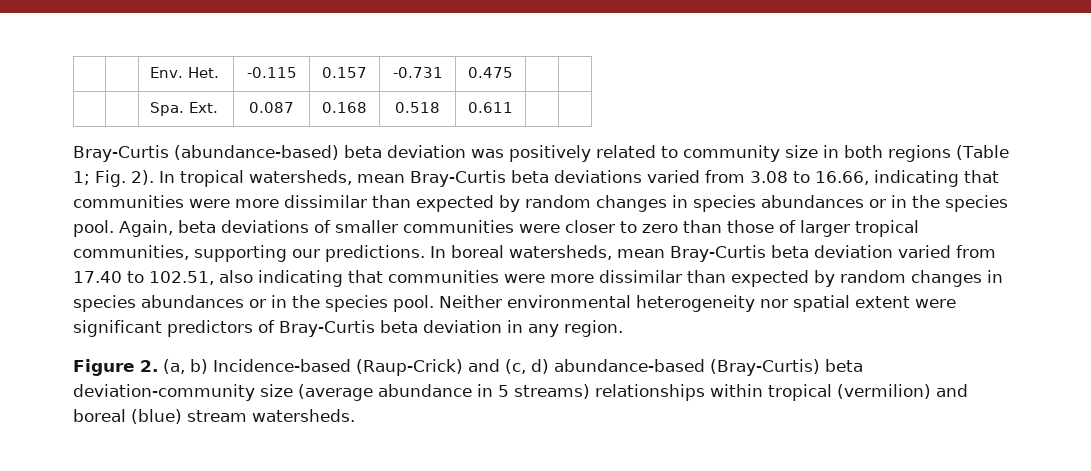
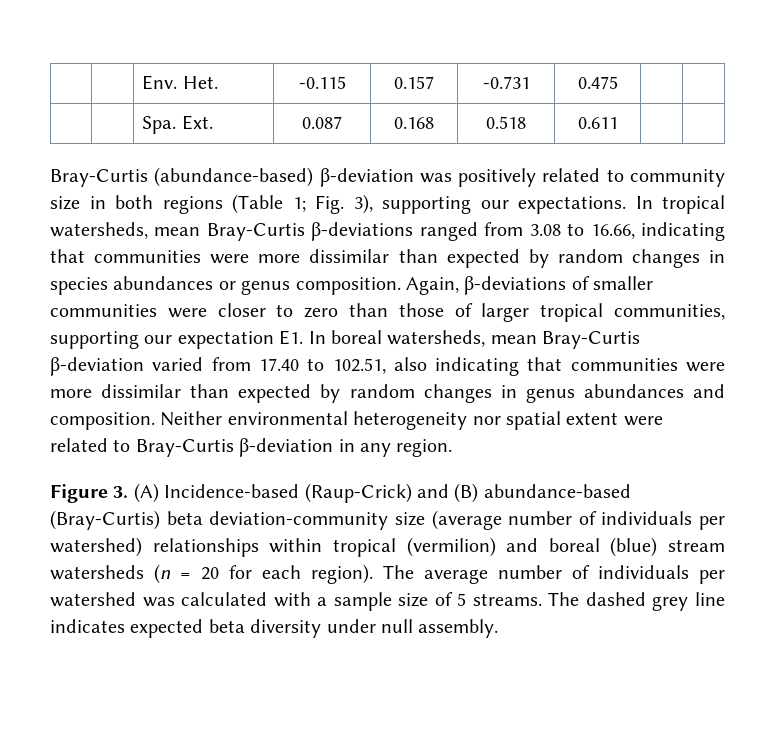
[344,145,466,158] beta deviation -> [319,168,414,187] β-deviation
[130,170,154,185] 2). -> [353,194,626,214] 3), supporting our expectations.
[510,170,700,183] beta deviations varied -> [311,222,478,241] β-deviations ranged
[891,195,1008,212] [73,220,309,237] in the species pool. Again, beta deviations -> [241,276,567,295] genus composition. Again, β-deviations
[325,245,425,262] predictions. -> [177,330,304,349] expectation E1.
[771,245,893,258] beta deviation -> [50,357,144,376] β-deviation
[73,295,434,312] species abundances or in the species pool. -> [525,384,726,403] [50,412,155,430] genus abundances and composition.
[73,320,502,337] significant predictors of Bray-Curtis beta deviation -> [50,438,334,457] related to Bray-Curtis β-deviation
[140,359,208,374] 2. (a, b) -> [113,483,159,503] 3. (A)
[505,359,549,374] (c, d) -> [454,483,479,503] (B)
[378,384,590,399] abundance in 5 streams) -> [508,511,725,530] [50,537,142,557] number of individuals per watershed)
[252,409,355,422] watersheds. -> [50,564,725,584] [50,592,726,611] [50,619,499,638] watersheds (n = 20 for each region). The average number of individuals per watershed was calculated with a sample size of 5 streams. The dashed grey line indicates expected beta diversity under null assembly.

